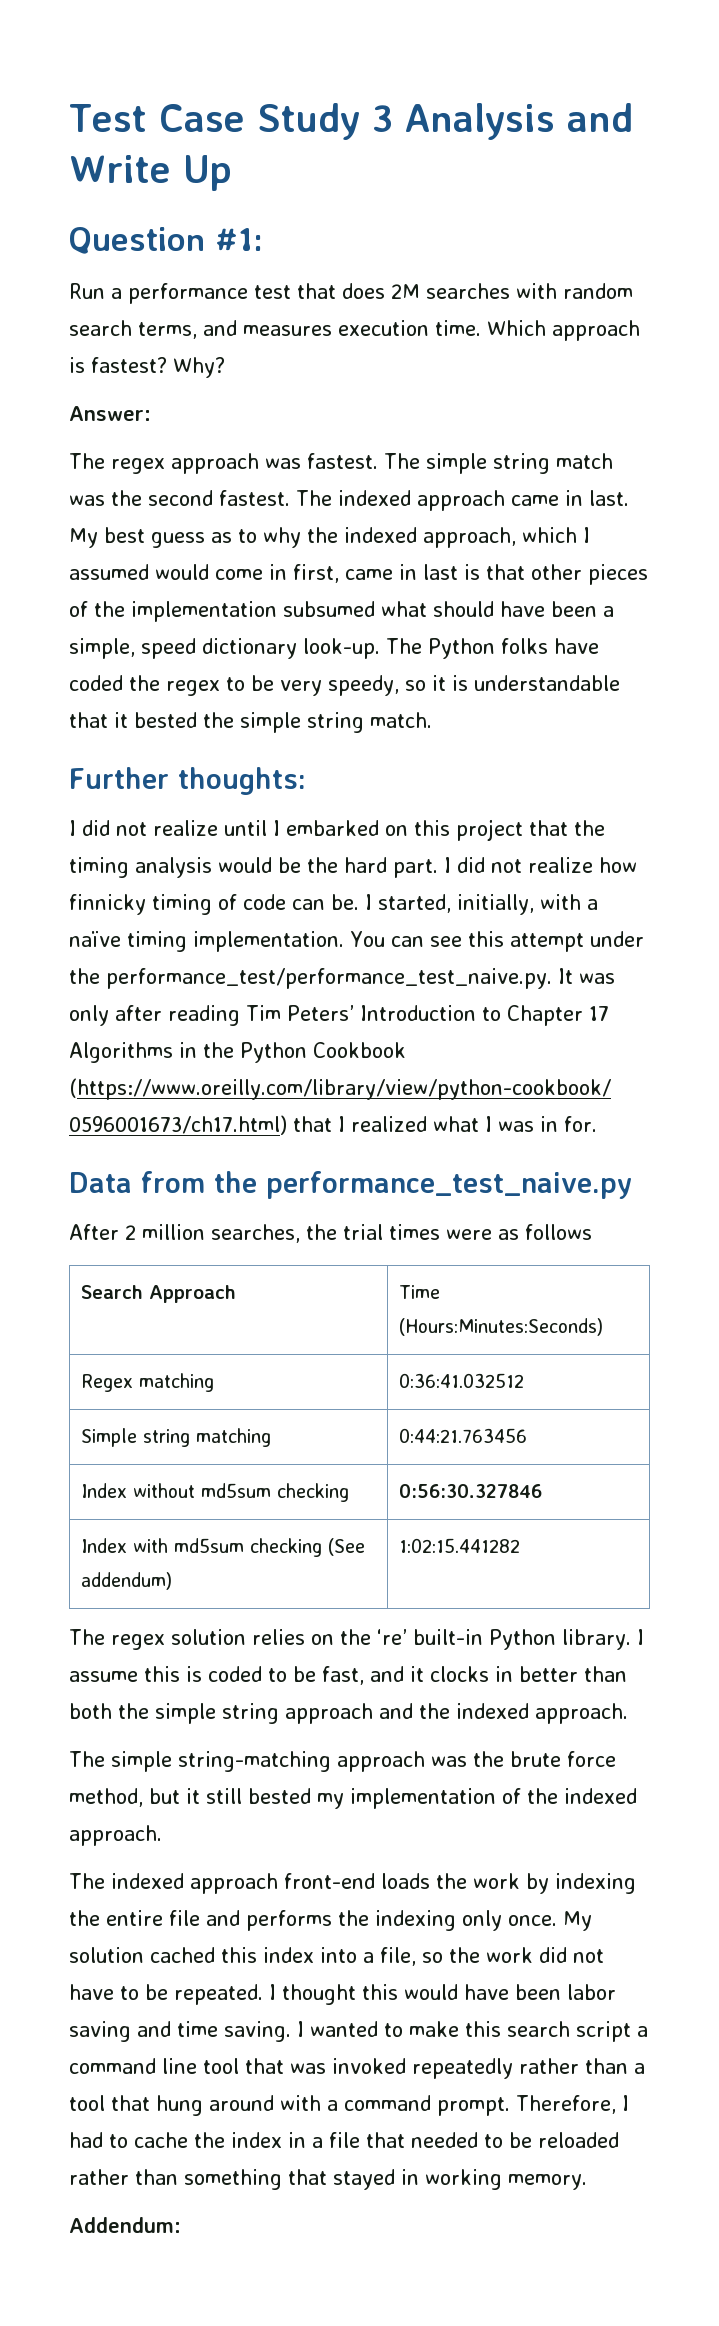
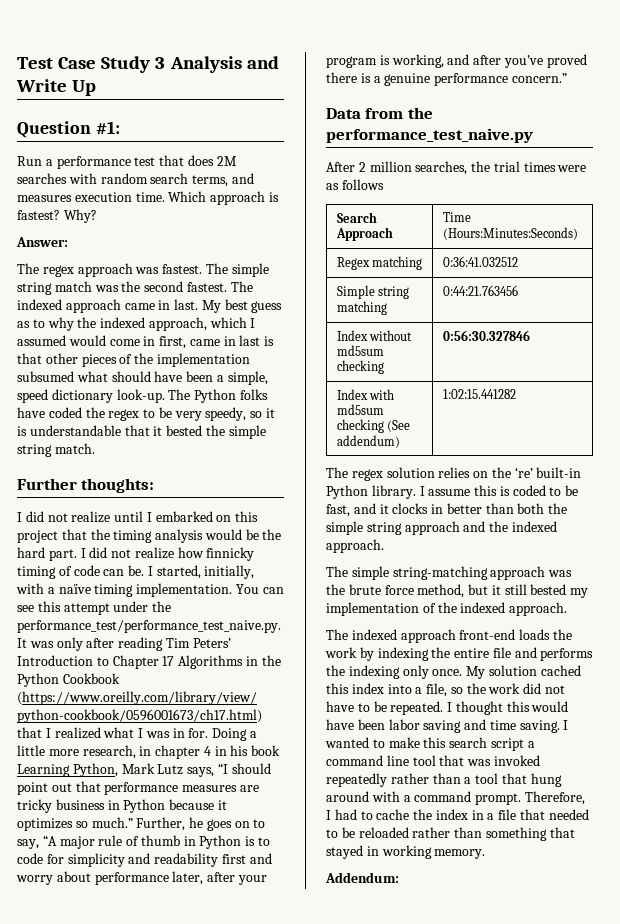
(597, 1124) none -> [212,728,258,741] [17,745,281,759] [17,763,271,777] [17,781,259,795] [17,799,227,813] [17,817,266,831] [17,835,271,849] [17,853,272,867] [16,871,267,885] [326,54,587,68] [326,72,567,86] Doing a little more research, in chapter 4 in his book Learning Python, Mark Lutz says, “I should point out that performance measures are tricky business in Python because it optimizes so much.” Further, he goes on to say, “A major rule of thumb in Python is to code for simplicity and readability first and worry about performance later, after your program is working, and after you’ve proved there is a genuine performance concern.”

